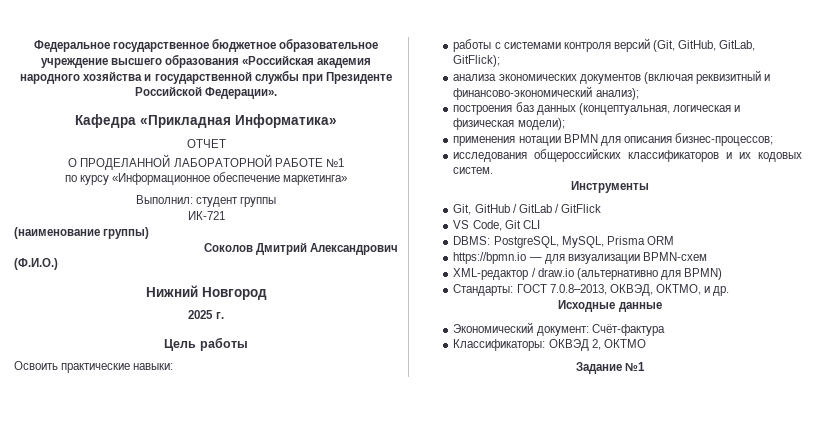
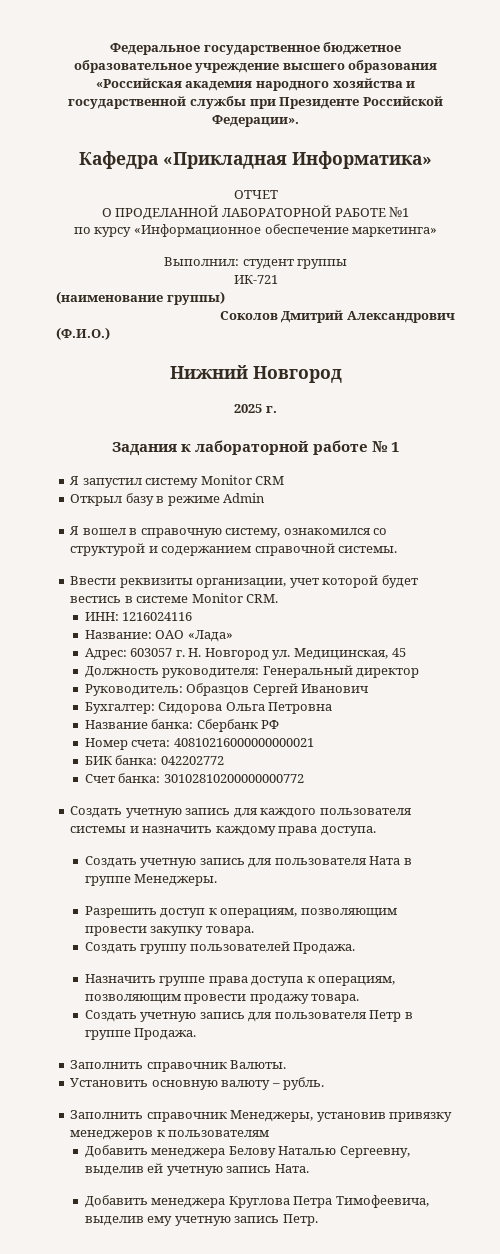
[164,337,248,351] [14,361,174,373] [453,38,756,52] [453,55,501,67] [453,70,770,84] [453,86,639,100] [453,102,740,115] [453,118,565,130] [453,133,773,146] [453,148,802,162] [453,167,494,174] [571,181,649,193] [453,204,601,215] [453,220,540,231] [453,236,674,248] [453,252,707,264] [453,268,722,280] [453,284,730,296] [558,300,662,312] [453,322,665,336] [453,339,646,351] [575,362,646,374] Цель работы // Освоить практические навыки: // работы с системами контроля версий (Git, GitHub, GitLab, GitFlick); // анализа экономических документов (включая реквизитный и финансово-экономический анализ); // построения баз данных (концептуальная, логическая и физическая модели); // применения нотации BPMN для описания бизнес-процессов; // исследования общероссийских классификаторов и их кодовых систем. // Инструменты // Git, GitHub / GitLab / GitFlick // VS Code, Git CLI // DBMS: PostgreSQL, MySQL, Prisma ORM // https://bpmn.io — для визуализации BPMN-схем // XML-редактор / draw.io (альтернативно для BPMN) // Стандарты: ГОСТ 7.0.8–2013, ОКВЭД, ОКТМО, и др. // Исходные данные // Экономический документ: Счёт-фактура // Классификаторы: ОКВЭД 2, ОКТМО // Задание №1 -> [112,440,399,456] [69,475,285,488] [70,493,266,506] [69,526,388,538] [70,543,398,556] [70,575,418,588] [70,593,279,603] [84,612,193,621] [84,630,233,642] [84,648,406,660] [84,665,420,678] [84,683,370,696] [84,702,333,714] [84,719,280,732] [84,738,314,750] [84,755,224,765] [84,773,304,783] [70,806,412,818] [70,826,376,836] [84,856,412,868] [84,874,218,886] [84,906,397,918] [84,926,254,936] [84,941,356,954] [84,974,396,986] [84,994,360,1004] [84,1010,413,1022] [84,1028,197,1040] [70,1060,287,1072] [70,1077,325,1090] [70,1110,453,1122] [70,1130,270,1140] [84,1145,410,1158] [84,1163,309,1176] [84,1195,429,1208] [84,1214,318,1226] Задания к лабораторной работе № 1 // Я запустил систему Monitor CRM // Открыл базу в режиме Admin // Я вошел в справочную систему, ознакомился со структурой и содержанием справочной системы. // Ввести реквизиты организации, учет которой будет вестись в системе Monitor CRM. // ИНН: 1216024116 // Название: ОАО «Лада» // Адрес: 603057 г. Н. Новгород ул. Медицинская, 45 // Должность руководителя: Генеральный директор // Руководитель: Образцов Сергей Иванович // Бухгалтер: Сидорова Ольга Петровна // Название банка: Сбербанк РФ // Номер счета: 40810216000000000021 // БИК банка: 042202772 // Счет банка: 30102810200000000772 // Создать учетную запись для каждого пользователя системы и назначить каждому права доступа. // Создать учетную запись для пользователя Ната в группе Менеджеры. // Разрешить доступ к операциям, позволяющим провести закупку товара. // Создать группу пользователей Продажа. // Назначить группе права доступа к операциям, позволяющим провести продажу товара. // Создать учетную запись для пользователя Петр в группе Продажа. // Заполнить справочник Валюты. // Установить основную валюту – рубль. // Заполнить справочник Менеджеры, установив привязку менеджеров к пользователям // Добавить менеджера Белову Наталью Сергеевну, выделив ей учетную запись Ната. // Добавить менеджера Круглова Петра Тимофеевича, выделив ему учетную запись Петр.

